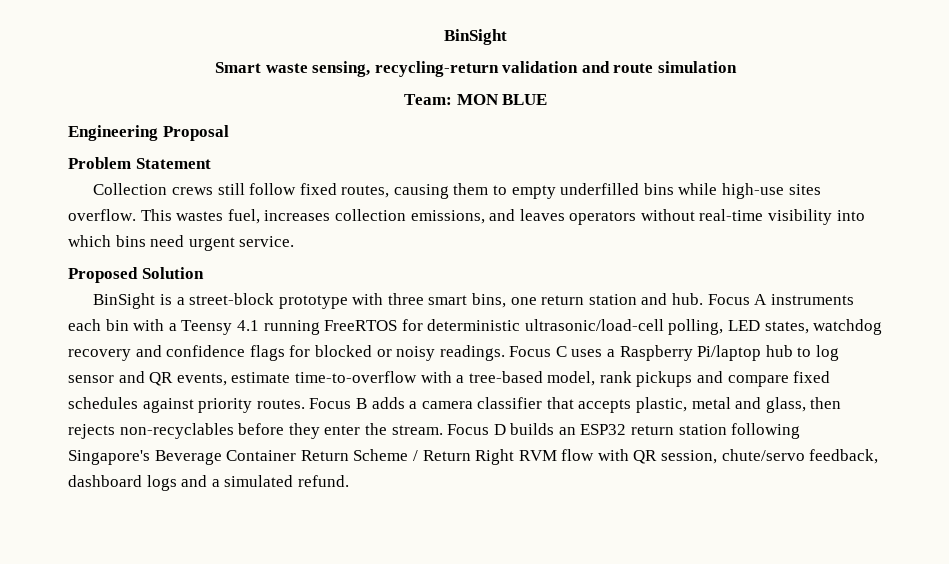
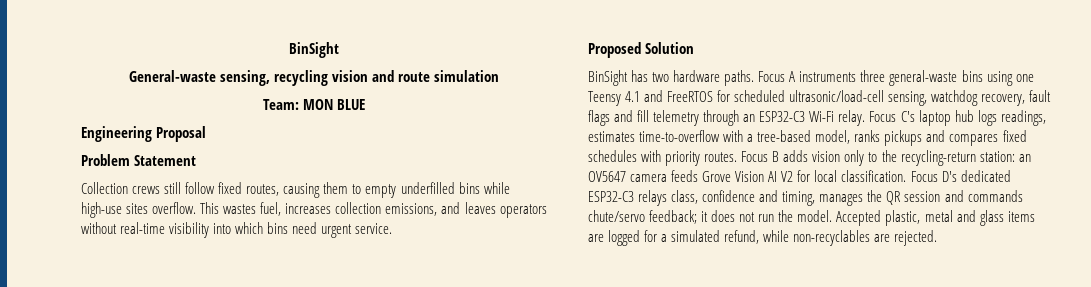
[214,61,579,77] Smart waste sensing, recycling-return validation -> [128,70,368,86] General-waste sensing, recycling vision
[159,293,854,309] [68,319,177,331] is a street-block prototype with three smart bins, one return station and hub. Focus A instruments each bin with a -> [631,70,1034,86] has two hardware paths. Focus A instruments three general-waste bins using one
[263,320,320,335] running -> [644,90,664,102] and
[427,319,883,335] [68,345,840,361] [68,371,291,386] deterministic ultrasonic/load-cell polling, LED states, watchdog recovery and confidence flags for blocked or noisy readings. Focus C uses a Raspberry Pi/laptop hub to log sensor and QR events, estimate -> [734,90,1052,106] [588,110,1046,126] [588,131,635,142] scheduled ultrasonic/load-cell sensing, watchdog recovery, fault flags and fill telemetry through an ESP32-C3 Wi-Fi relay. Focus C's laptop hub logs readings, estimates
[599,371,632,383] rank -> [854,130,881,142] ranks
[727,375,789,387] compare -> [949,134,999,146] compares
[142,398,194,413] against -> [641,150,662,162] with
[409,397,842,413] [68,423,801,439] [68,449,879,465] [68,475,349,491] a camera classifier that accepts plastic, metal and glass, then rejects non-recyclables before they enter the stream. Focus D builds an ESP32 return station following Singapore's Beverage Container Return Scheme / Return Right RVM flow with QR session, chute/servo feedback, dashboard logs and a simulated refund. -> [812,150,1031,166] [588,170,1011,182] [588,190,1023,206] [588,210,1035,226] [588,230,938,246] vision only to the recycling-return station: an OV5647 camera feeds Grove Vision AI V2 for local classification. Focus D's dedicated ESP32-C3 relays class, confidence and timing, manages the QR session and commands chute/servo feedback; it does not run the model. Accepted plastic, metal and glass items are logged for a simulated refund, while non-recyclables are rejected.

